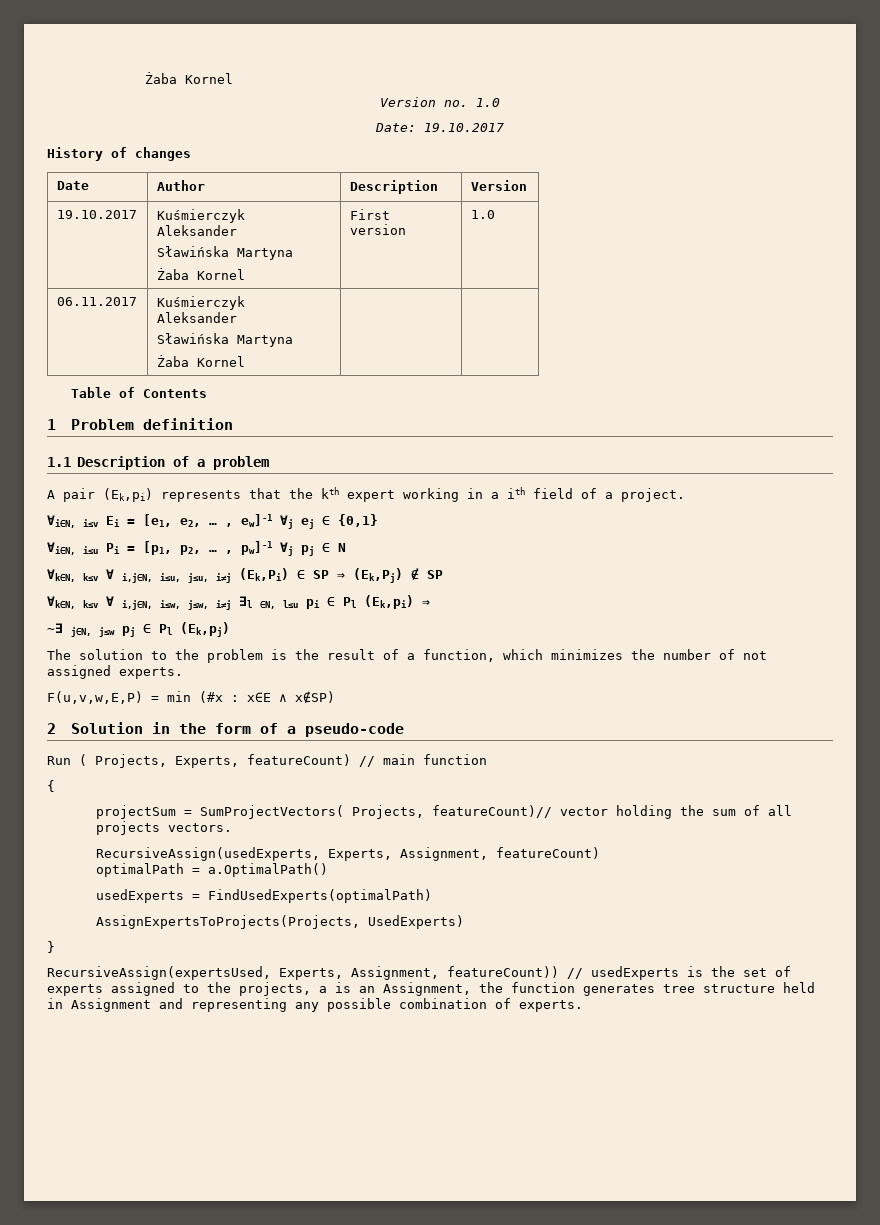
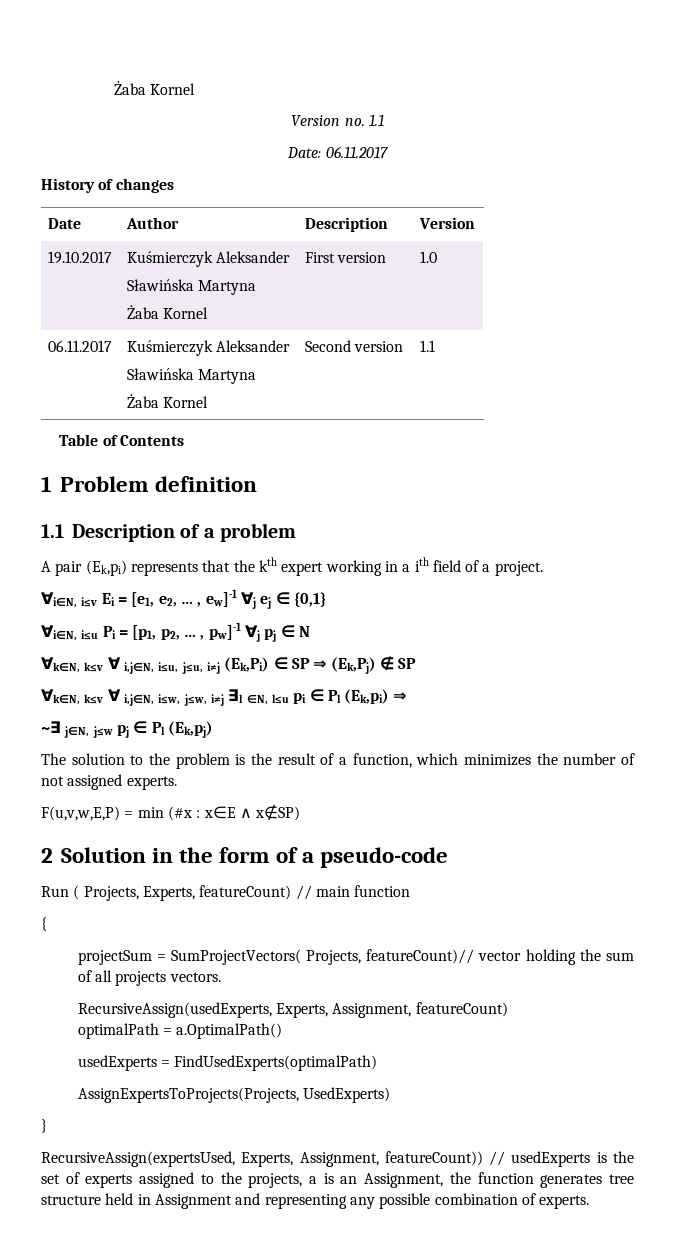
[476,98,500,107] 1.0 -> [368,114,384,126] 1.1
[424,123,504,132] 19.10.2017 -> [325,146,388,158] 06.11.2017
(245, 361) | -> [305,340,404,352] [420,340,436,352] Second version | 1.1

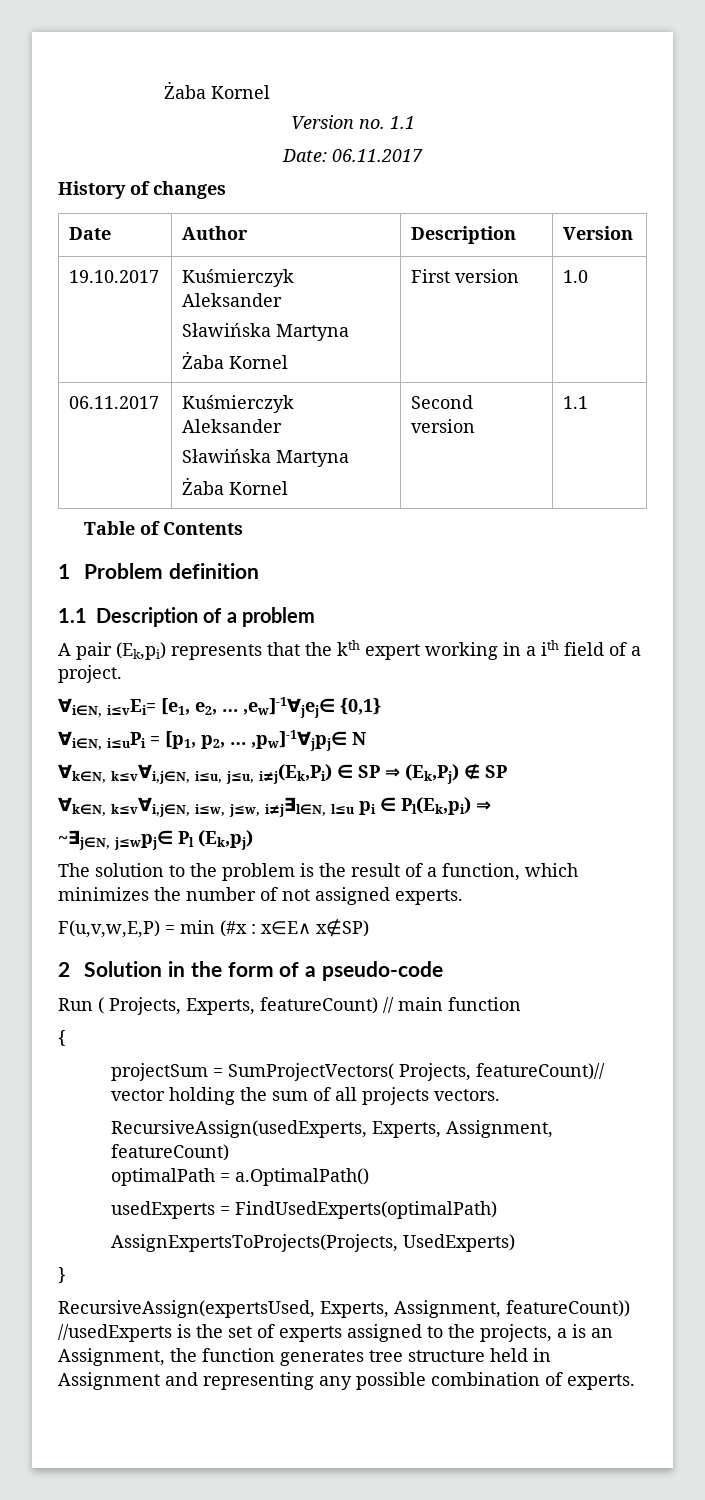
[81,589,290,609] i≤v Ei = [e1, e2, … , ew]-1 ∀j ej ∈ -> [107,697,335,718] i≤vEi= [e1, e2, … ,ew]-1∀jej∈
[81,626,116,640] i≤u Pi -> [107,732,146,748] i≤uPi
[200,622,310,642] [41,657,270,674] , pw]-1 ∀j pj ∈ N // ∀k∈N, k≤v ∀ i,j∈N, i≤u, j≤u, i≠j (Ek,Pi) -> [251,730,366,751] [58,764,332,784] ,pw]-1∀jpj∈ N // ∀k∈N, k≤v∀i,j∈N, i≤u, j≤u, i≠j(Ek,Pi)
[84,689,268,706] k≤v ∀ i,j∈N, i≤w, j≤w, i≠j ∃l ∈N, -> [111,797,326,817] k≤v∀i,j∈N, i≤w, j≤w, i≠j∃l∈N,
[327,689,390,704] Pl (Ek,pi) -> [401,797,471,815] Pl(Ek,pi)
[41,721,148,738] ~∃ j∈N, j≤w pj ∈ -> [58,830,173,850] ~∃j∈N, j≤wpj∈
[203,806,252,819] x∈E ∧ -> [261,921,311,935] x∈E∧
[489,1151,591,1167] // usedExperts -> [58,1324,172,1342] //usedExperts

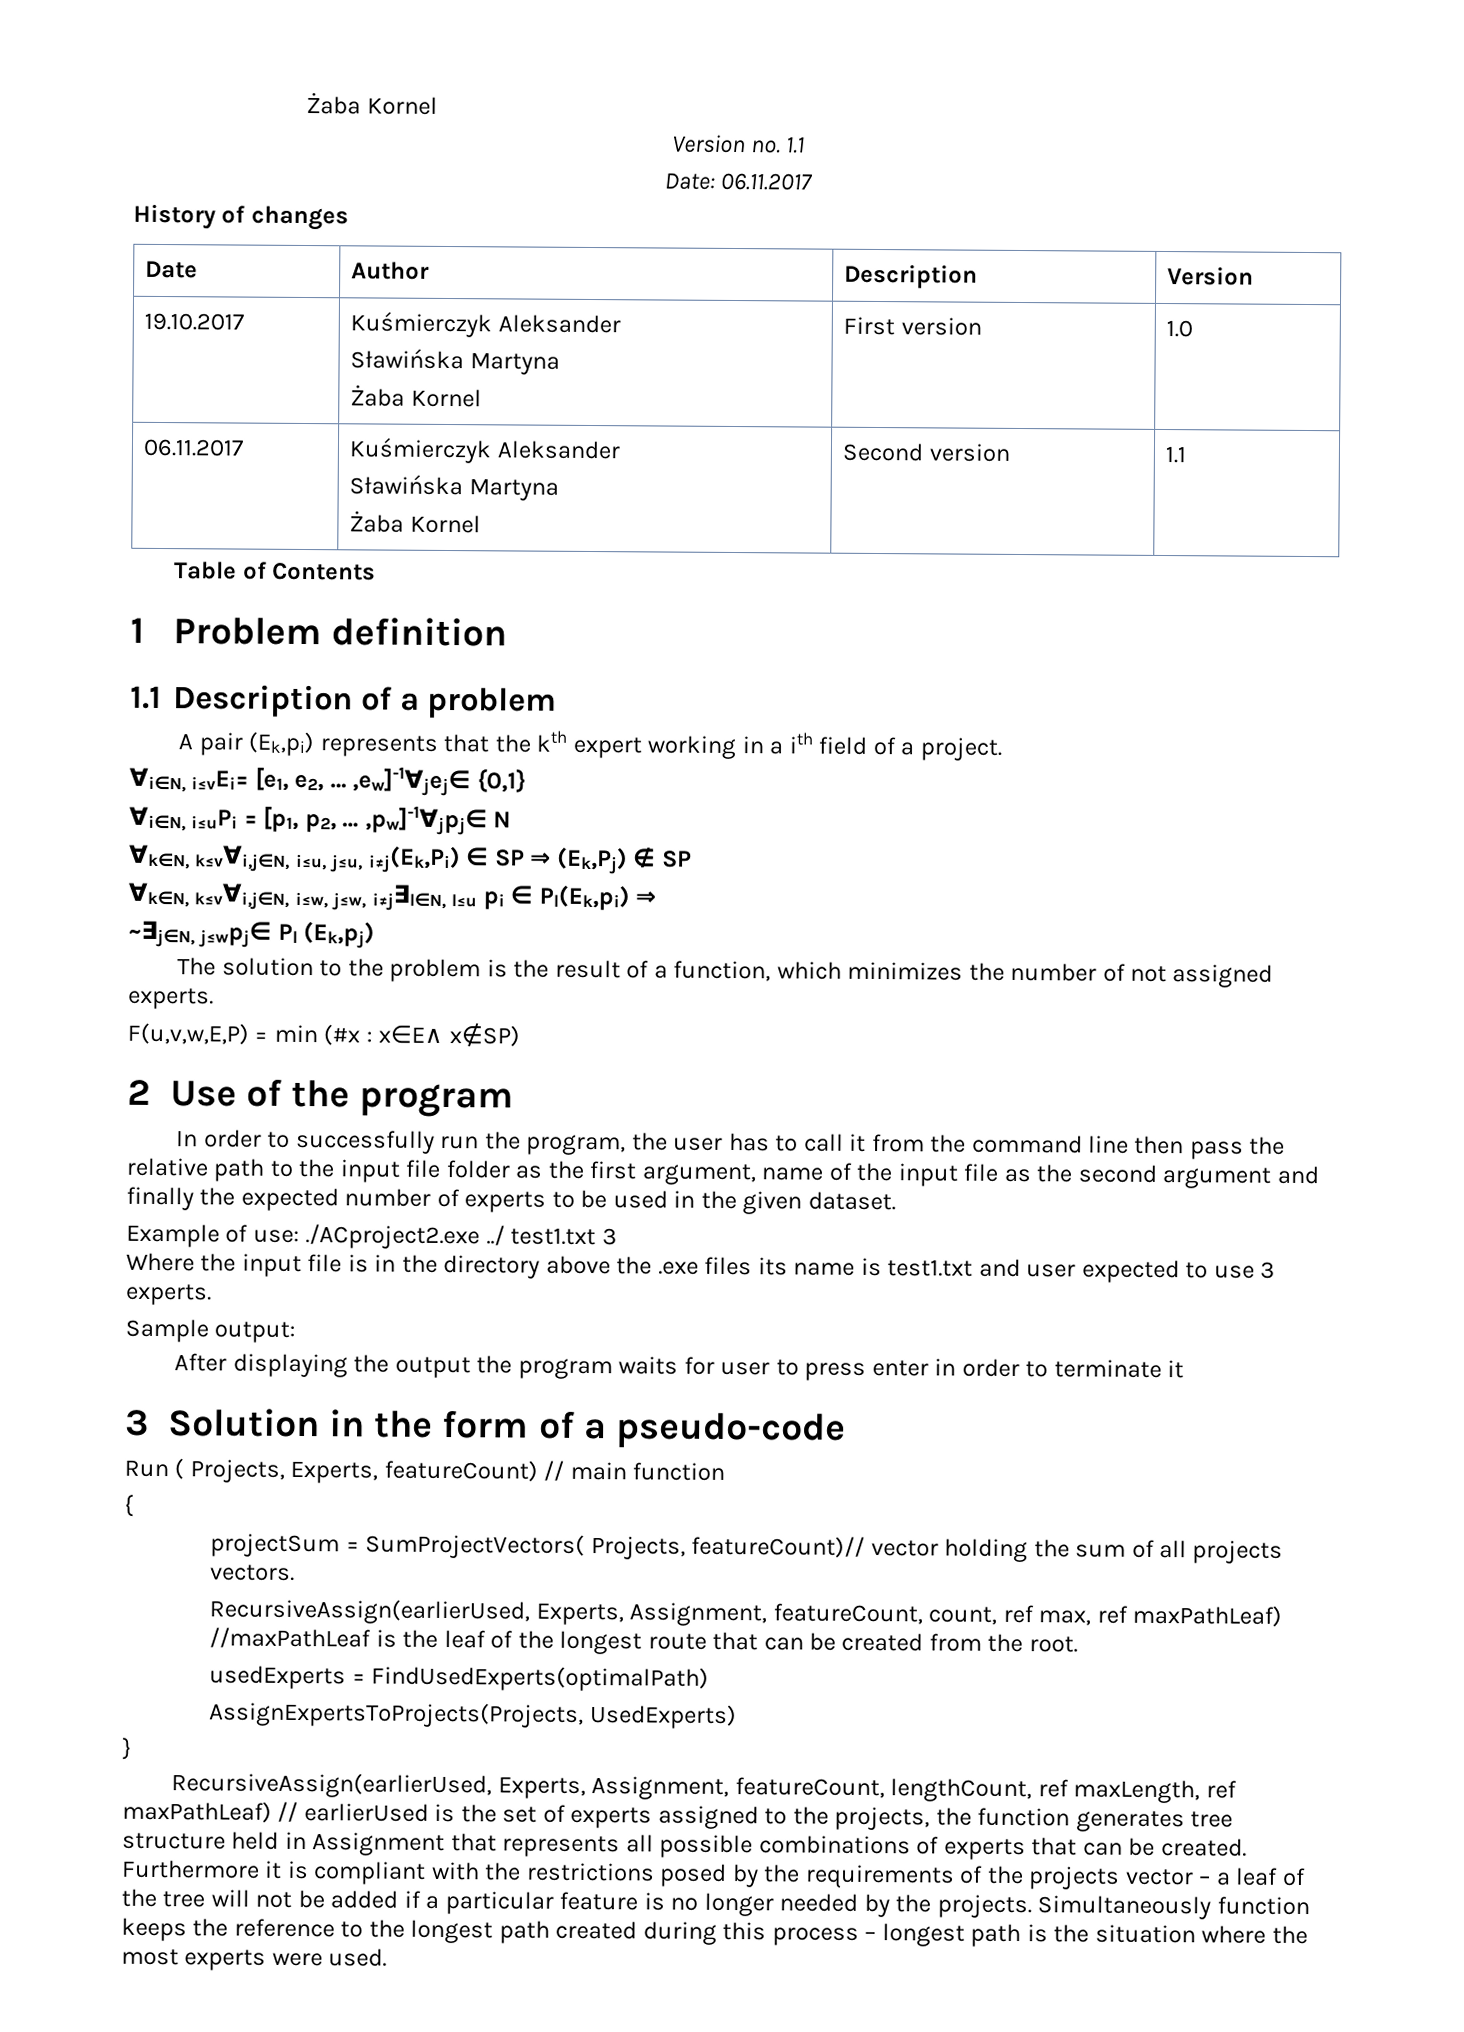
(70, 969) none -> [170,1078,515,1118] [176,1129,1286,1160] [126,1157,1319,1189] [126,1186,896,1215] [126,1223,617,1250] [126,1252,1276,1284] [125,1283,212,1306] [125,1318,297,1343] [174,1353,1185,1381] [125,1409,149,1436] Use of the program // In order to successfully run the program, the user has to call it from the command line then pass the relative path to the input file folder as the first argument, name of the input file as the second argument and finally the expected number of experts to be used in the given dataset. // Example of use: ./ACproject2.exe ../ test1.txt 3 // Where the input file is in the directory above the .exe files its name is test1.txt and user expected to use 3 experts. // Sample output: // After displaying the output the program waits for user to press enter in order to terminate it // 3
[110,1120,553,1138] [110,1144,229,1161] [110,1168,369,1186] RecursiveAssign(usedExperts, Experts, Assignment, featureCount) // optimalPath = a.OptimalPath() -> [209,1598,1283,1627] [209,1627,1078,1655] RecursiveAssign(earlierUsed, Experts, Assignment, featureCount, count, ref max, ref maxPathLeaf) //maxPathLeaf is the leaf of the longest route that can be created from the root.
[58,1300,630,1318] [58,1324,172,1342] RecursiveAssign(expertsUsed, Experts, Assignment, featureCount)) //usedExperts -> [171,1772,1237,1804] [122,1800,429,1823] RecursiveAssign(earlierUsed, Experts, Assignment, featureCount, lengthCount, ref maxLength, ref maxPathLeaf) // earlierUsed
[557,1324,613,1338] [58,1348,165,1366] a is an Assignment, -> (931, 1818) none
[165,1372,635,1390] and representing any possible combination of experts. -> [450,1833,1247,1861] [121,1859,1306,1890] [121,1888,1310,1920] [121,1917,1308,1948] [121,1948,388,1971] that represents all possible combinations of experts that can be created. Furthermore it is compliant with the restrictions posed by the requirements of the projects vector – a leaf of the tree will not be added if a particular feature is no longer needed by the projects. Simultaneously function keeps the reference to the longest path created during this process – longest path is the situation where the most experts were used.

